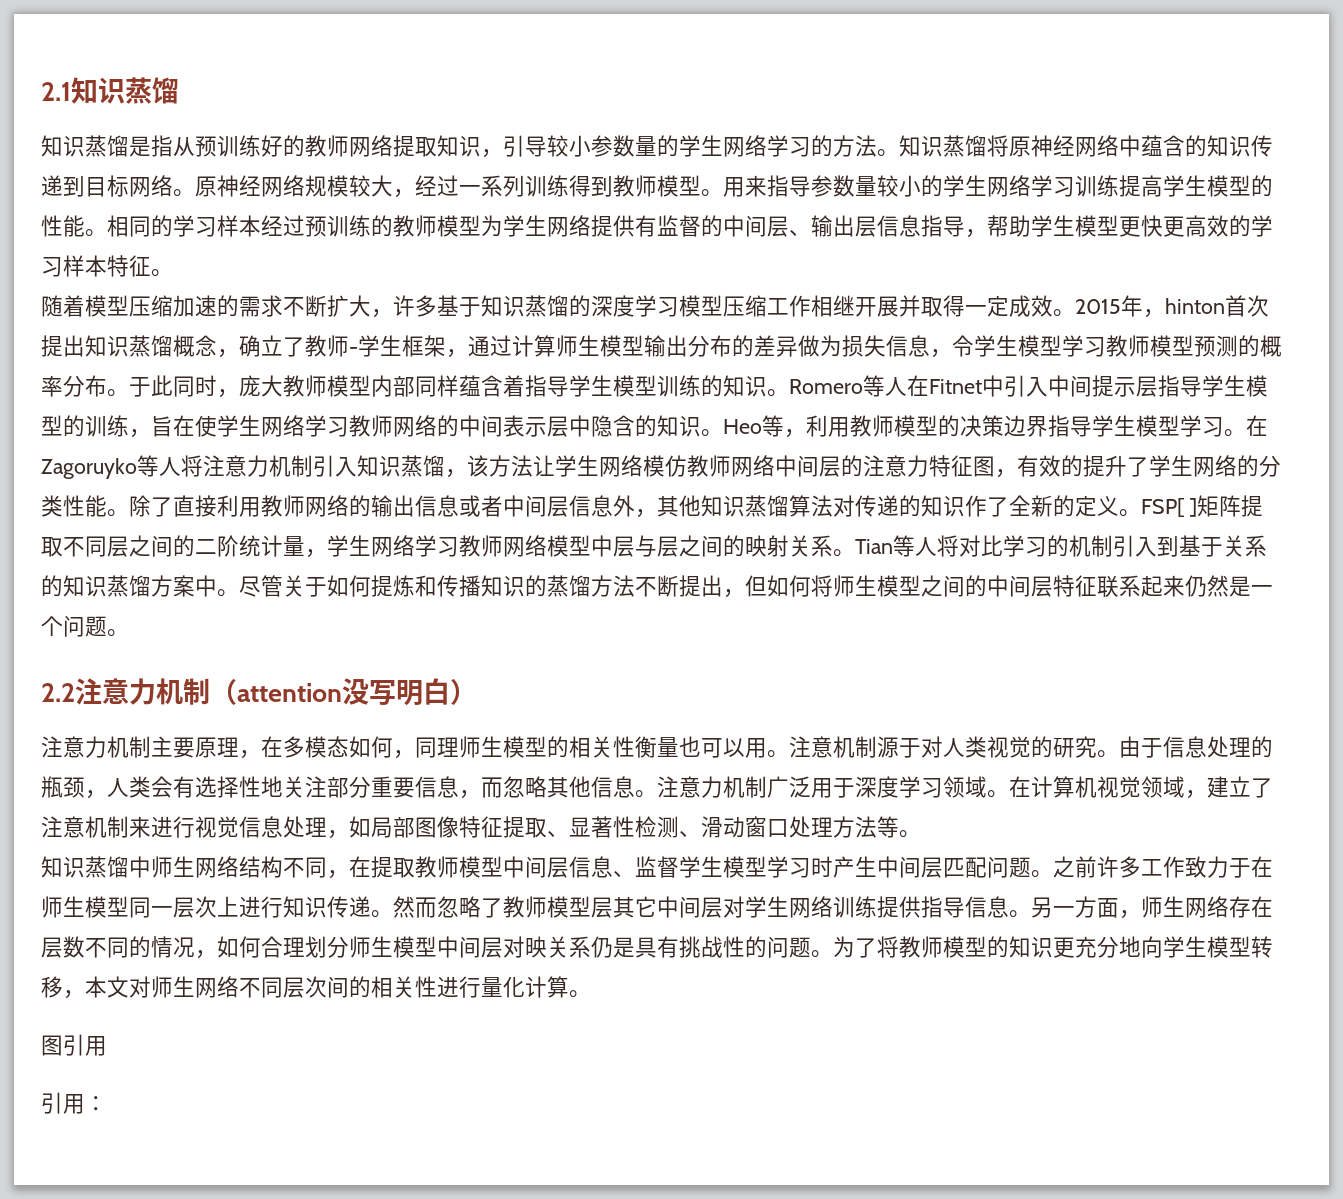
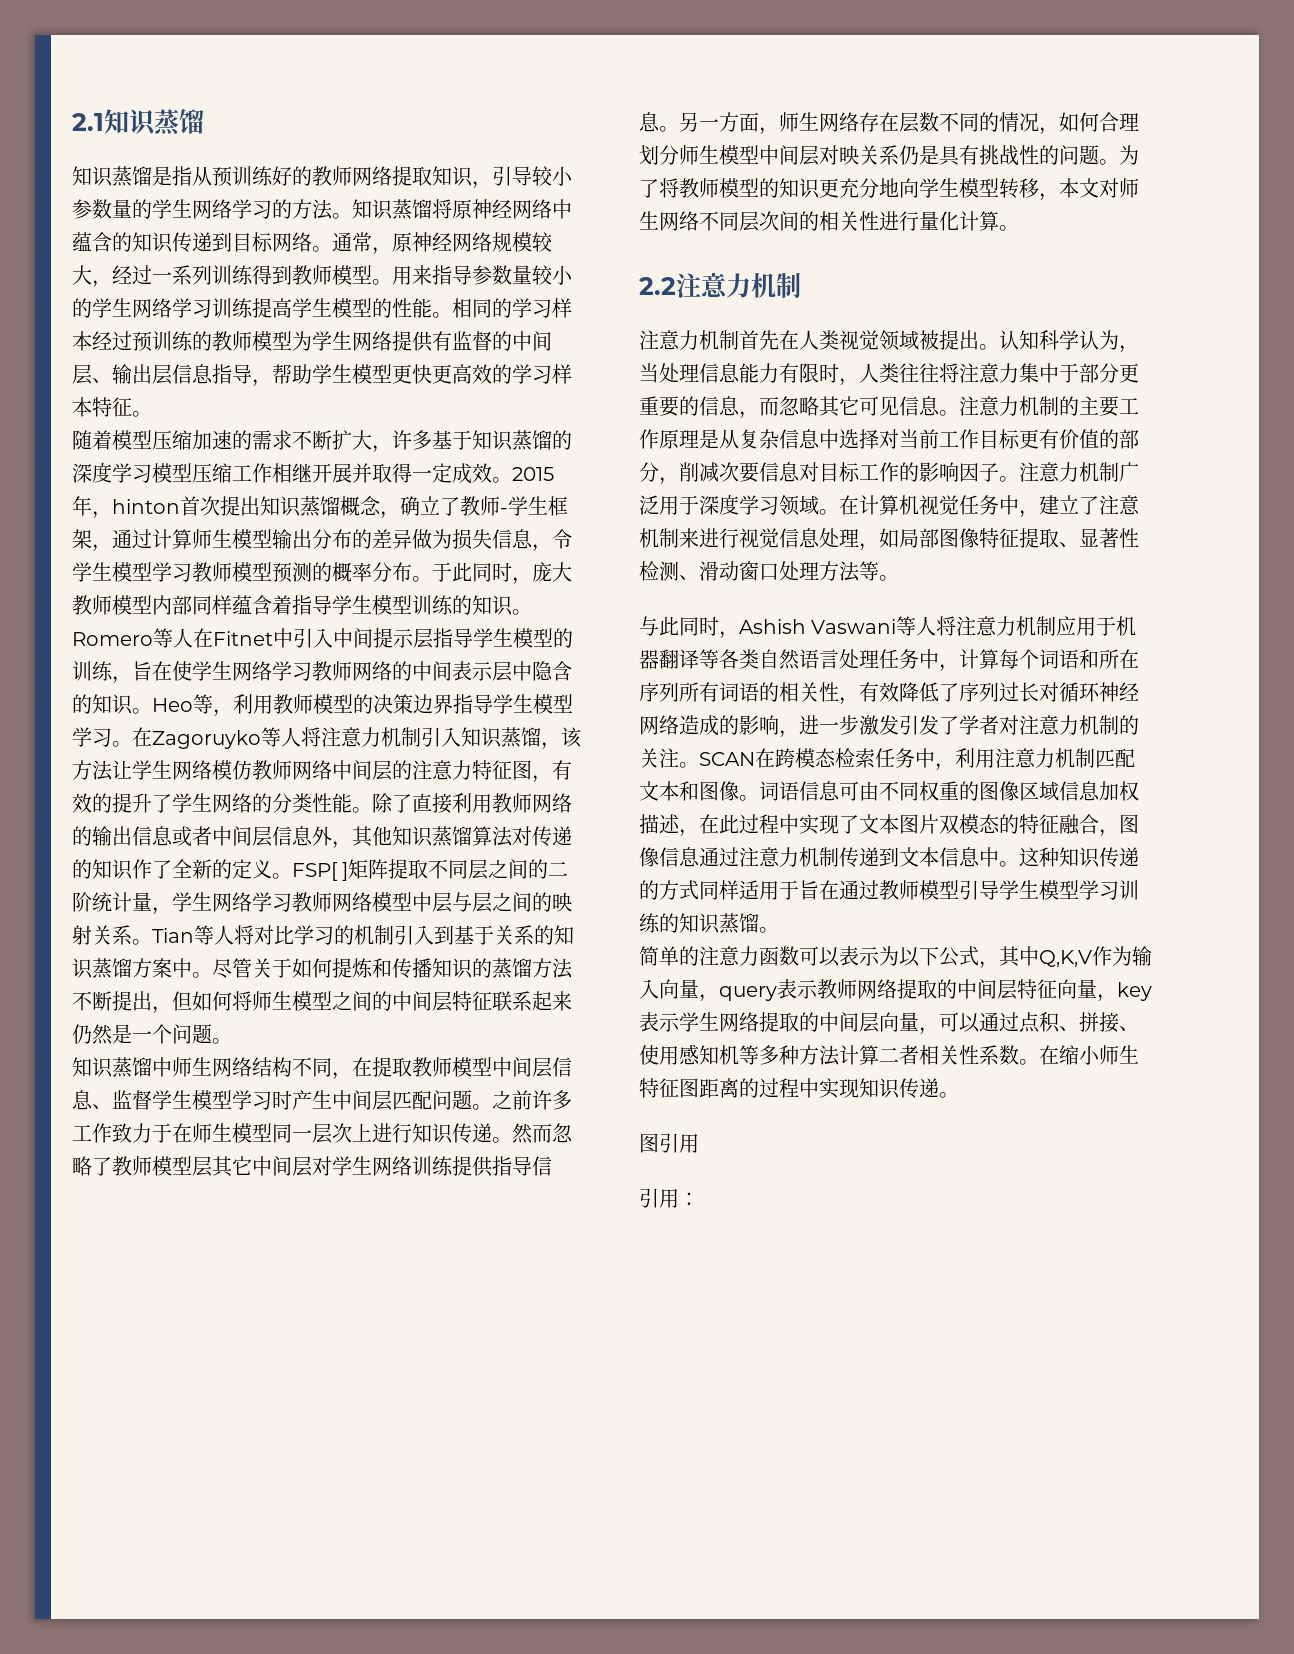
(195, 193) none -> [332,232,392,255] 通常，
[41,678,477,706] [41,736,1273,759] [41,776,1273,799] [41,816,921,839] // 2.2注意力机制（attention没写明白） // 注意力机制主要原理，在多模态如何，同理师生模型的相关性衡量也可以用。注意机制源于对人类视觉的研究。由于信息处理的瓶颈，人类会有选择性地关注部分重要信息，而忽略其他信息。注意力机制广泛用于深度学习领域。在计算机视觉领域，建立了注意机制来进行视觉信息处理，如局部图像特征提取、显著性检测、滑动窗口处理方法等。 -> (232, 1041) none
(591, 994) none -> [639,273,801,298] [639,330,1139,353] [639,363,1139,386] [639,396,1139,419] [639,429,1139,449] [639,462,1139,485] [639,494,1140,518] [639,528,1139,551] [639,561,899,582] [639,616,1137,639] [639,649,1139,672] [639,682,1139,705] [639,715,1139,738] [639,748,1135,771] [639,781,1139,801] [639,814,1139,837] [639,847,1139,868] [639,880,1139,900] [639,913,779,934] [639,946,1152,969] [639,979,1152,1002] [639,1012,1139,1035] [639,1044,1139,1066] [639,1078,959,1099] // 2.2注意力机制 // 注意力机制首先在人类视觉领域被提出。认知科学认为，当处理信息能力有限时，人类往往将注意力集中于部分更重要的信息，而忽略其它可见信息。注意力机制的主要工作原理是从复杂信息中选择对当前工作目标更有价值的部分，削减次要信息对目标工作的影响因子。注意力机制广泛用于深度学习领域。在计算机视觉任务中，建立了注意机制来进行视觉信息处理，如局部图像特征提取、显著性检测、滑动窗口处理方法等。 // 与此同时，Ashish Vaswani等人将注意力机制应用于机器翻译等各类自然语言处理任务中，计算每个词语和所在序列所有词语的相关性，有效降低了序列过长对循环神经网络造成的影响，进一步激发引发了学者对注意力机制的关注。SCAN在跨模态检索任务中，利用注意力机制匹配文本和图像。词语信息可由不同权重的图像区域信息加权描述，在此过程中实现了文本图片双模态的特征融合，图像信息通过注意力机制传递到文本信息中。这种知识传递的方式同样适用于旨在通过教师模型引导学生模型学习训练的知识蒸馏。 // 简单的注意力函数可以表示为以下公式，其中Q,K,V作为输入向量，query表示教师网络提取的中间层特征向量，key表示学生网络提取的中间层向量，可以通过点积、拼接、使用感知机等多种方法计算二者相关性系数。在缩小师生特征图距离的过程中实现知识传递。

